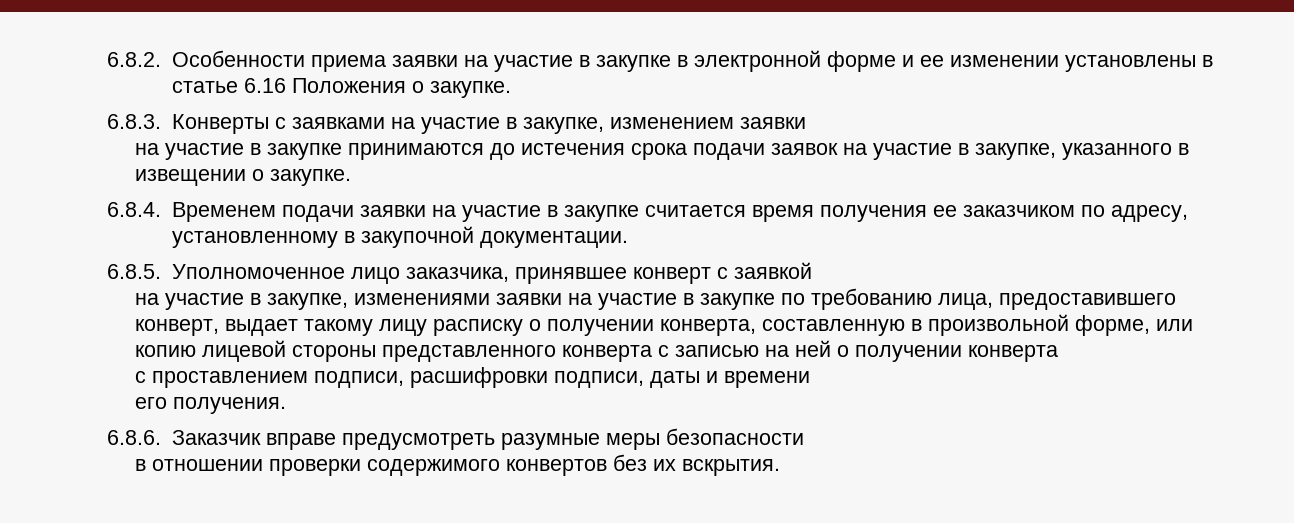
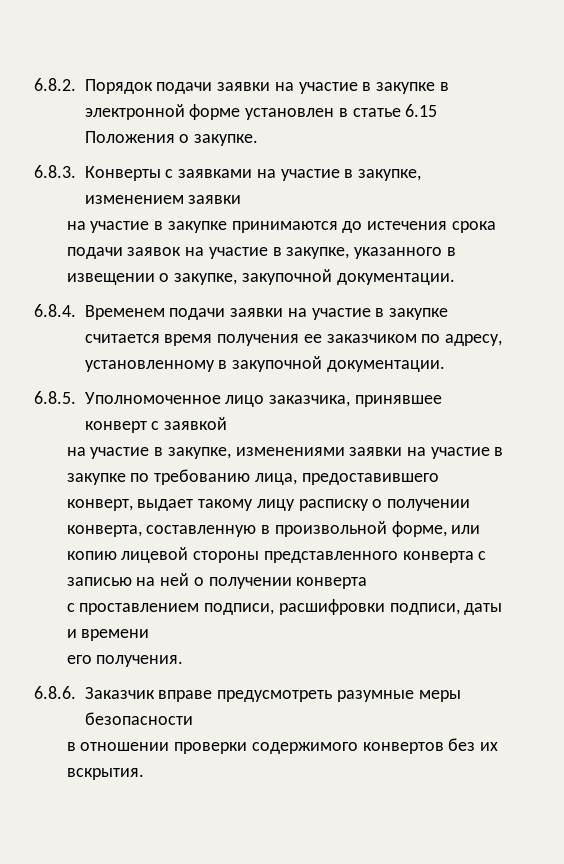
[171,50,386,72] Особенности приема -> [84,79,213,94] Порядок подачи
[901,55,1196,72] и ее изменении установлены -> [245,108,335,120] установлен
[243,78,286,93] 6.16 -> [405,104,438,117] 6.15
[270,169,352,186] закупке. -> [174,269,455,285] закупке, закупочной документации.

